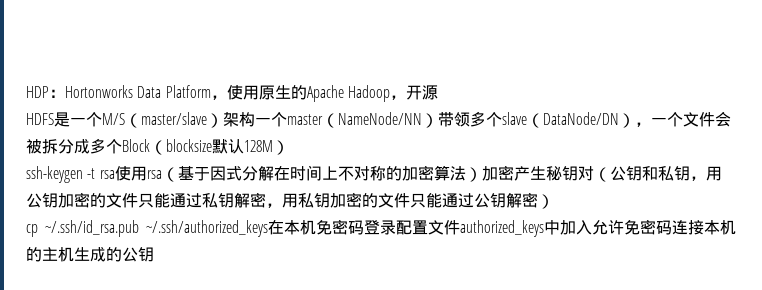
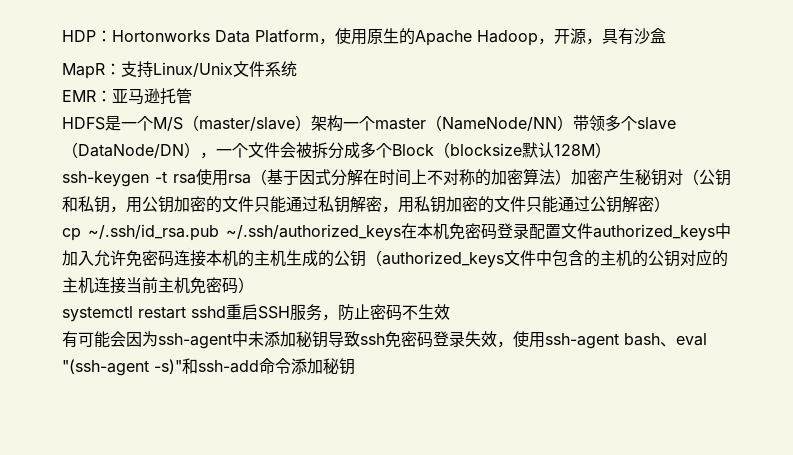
(438, 92) none -> [586,28,666,45] [62,61,297,79] [62,88,192,105] ，具有沙盒 // MapR：支持Linux/Unix文件系统 // EMR：亚马逊托管
(154, 254) none -> [366,249,728,268] [62,277,254,294] [62,304,450,322] [62,331,707,349] [62,358,355,376] （authorized_keys文件中包含的主机的公钥对应的主机连接当前主机免密码） // systemctl restart sshd重启SSH服务，防止密码不生效 // 有可能会因为ssh-agent中未添加秘钥导致ssh免密码登录失效，使用ssh-agent bash、eval "(ssh-agent -s)"和ssh-add命令添加秘钥

